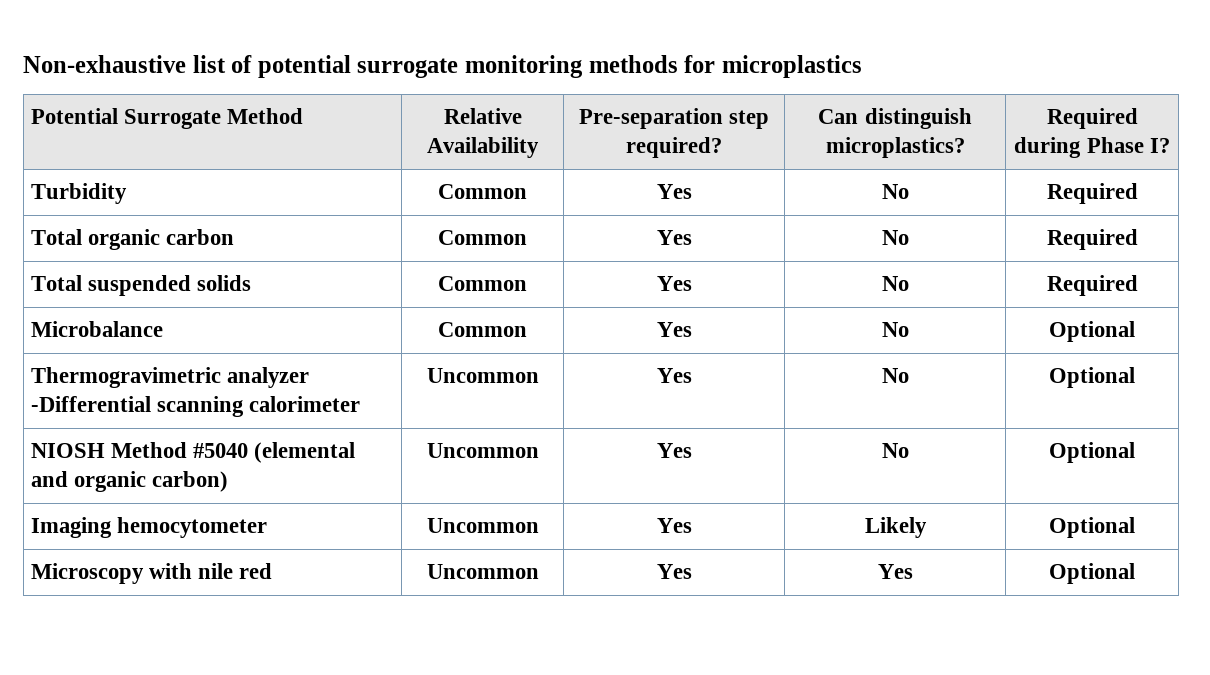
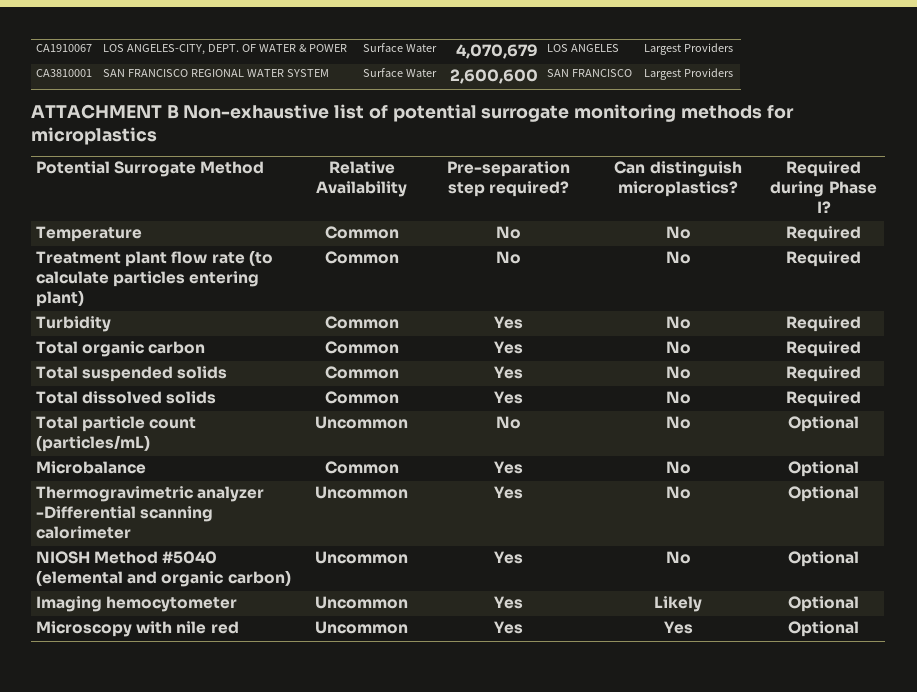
(23, 64) none -> [36,44,93,52] [103,44,347,55] [363,43,438,52] [455,44,538,59] [547,44,620,52] [644,43,734,55] [36,69,93,77] [103,69,329,77] [363,68,438,77] [449,69,538,84] [547,69,633,77] [644,68,734,80] [31,104,179,119] CA1910067 | LOS ANGELES-CITY, DEPT. OF WATER & POWER | Surface Water | 4,070,679 | LOS ANGELES | Largest Providers // CA3810001 | SAN FRANCISCO REGIONAL WATER SYSTEM | Surface Water | 2,600,600 | SAN FRANCISCO | Largest Providers // ATTACHMENT B
(1170, 145) none -> [36,226,143,242] [324,226,399,239] [496,226,521,239] [665,226,691,239] [786,226,861,242] [36,250,273,267] [36,271,260,287] [36,290,85,307] [324,251,399,264] [496,251,521,264] [665,251,691,264] [786,251,861,267] // Temperature | Common | No | No | Required // Treatment plant flow rate (to calculate particles entering plant) | Common | No | No | Required
(1138, 285) none -> [36,391,217,404] [324,391,399,404] [494,391,523,404] [665,391,691,404] [786,391,861,407] [36,416,197,432] [36,435,151,452] [315,416,408,429] [496,416,521,429] [665,416,691,429] [788,416,859,432] // Total dissolved solids | Common | Yes | No | Required // Total particle count (particles/mL) | Uncommon | No | No | Optional

